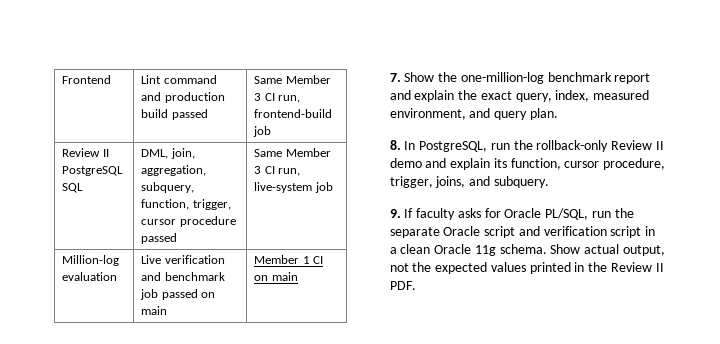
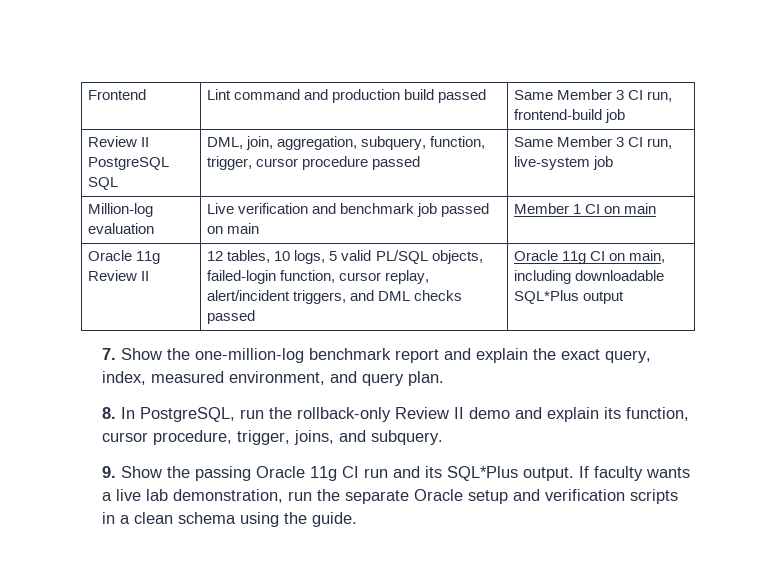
(298, 276) none -> [88,250,161,264] [88,270,150,281] [207,250,483,264] [207,270,430,284] [207,290,463,304] [207,310,256,324] [514,250,666,264] [514,270,665,284] [514,290,625,304] // Oracle 11g Review II | 12 tables, 10 logs, 5 valid PL/SQL objects, failed-login function, cursor replay, alert/incident triggers, and DML checks passed | Oracle 11g CI on main, including downloadable SQL*Plus output
[404,208,589,220] If faculty asks for Oracle PL/SQL, -> [121,466,691,481] [102,489,284,503] Show the passing Oracle 11g CI run and its SQL*Plus output. If faculty wants a live lab demonstration,
[484,226,516,238] script -> [468,490,509,504] setup
[610,226,642,238] script -> [630,489,679,504] scripts
[434,244,666,256] [389,262,664,274] [389,281,416,290] Oracle 11g schema. Show actual output, not the expected values printed in the Review II PDF. -> [178,512,358,527] schema using the guide.

